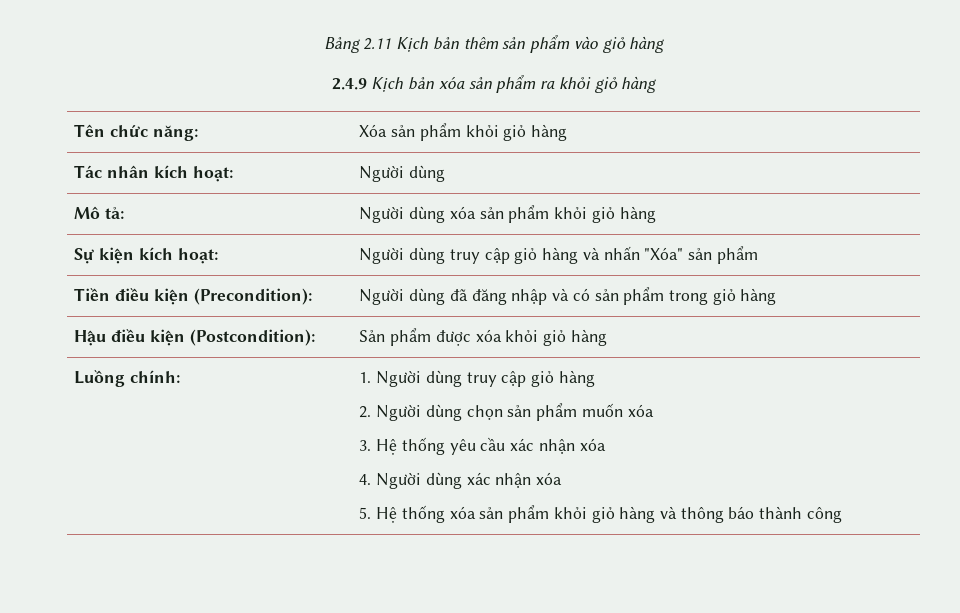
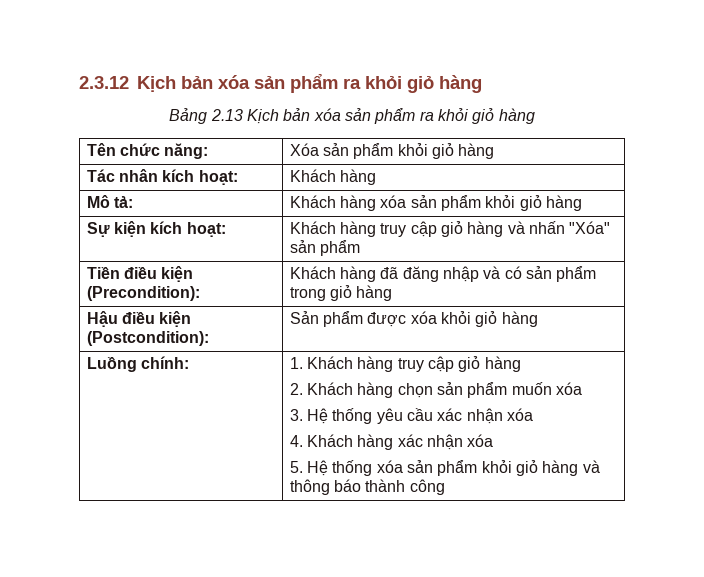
[323,35,665,53] [331,78,367,90] Bảng 2.11 Kịch bản thêm sản phẩm vào giỏ hàng // 2.4.9 -> [79,74,482,93] [169,108,243,124] 2.3.12 Kịch bản xóa sản phẩm ra khỏi giỏ hàng // Bảng 2.13
[359,165,446,182] Người dùng -> [289,169,377,185] Khách hàng
[359,206,446,223] Người dùng -> [289,195,377,211] Khách hàng
[359,247,446,264] Người dùng -> [289,221,377,237] Khách hàng
[359,288,446,305] Người dùng -> [289,266,377,282] Khách hàng
[376,370,462,387] Người dùng -> [307,356,394,372] Khách hàng
[376,404,462,421] Người dùng -> [307,382,394,398] Khách hàng
[376,472,462,489] Người dùng -> [307,434,394,450] Khách hàng

